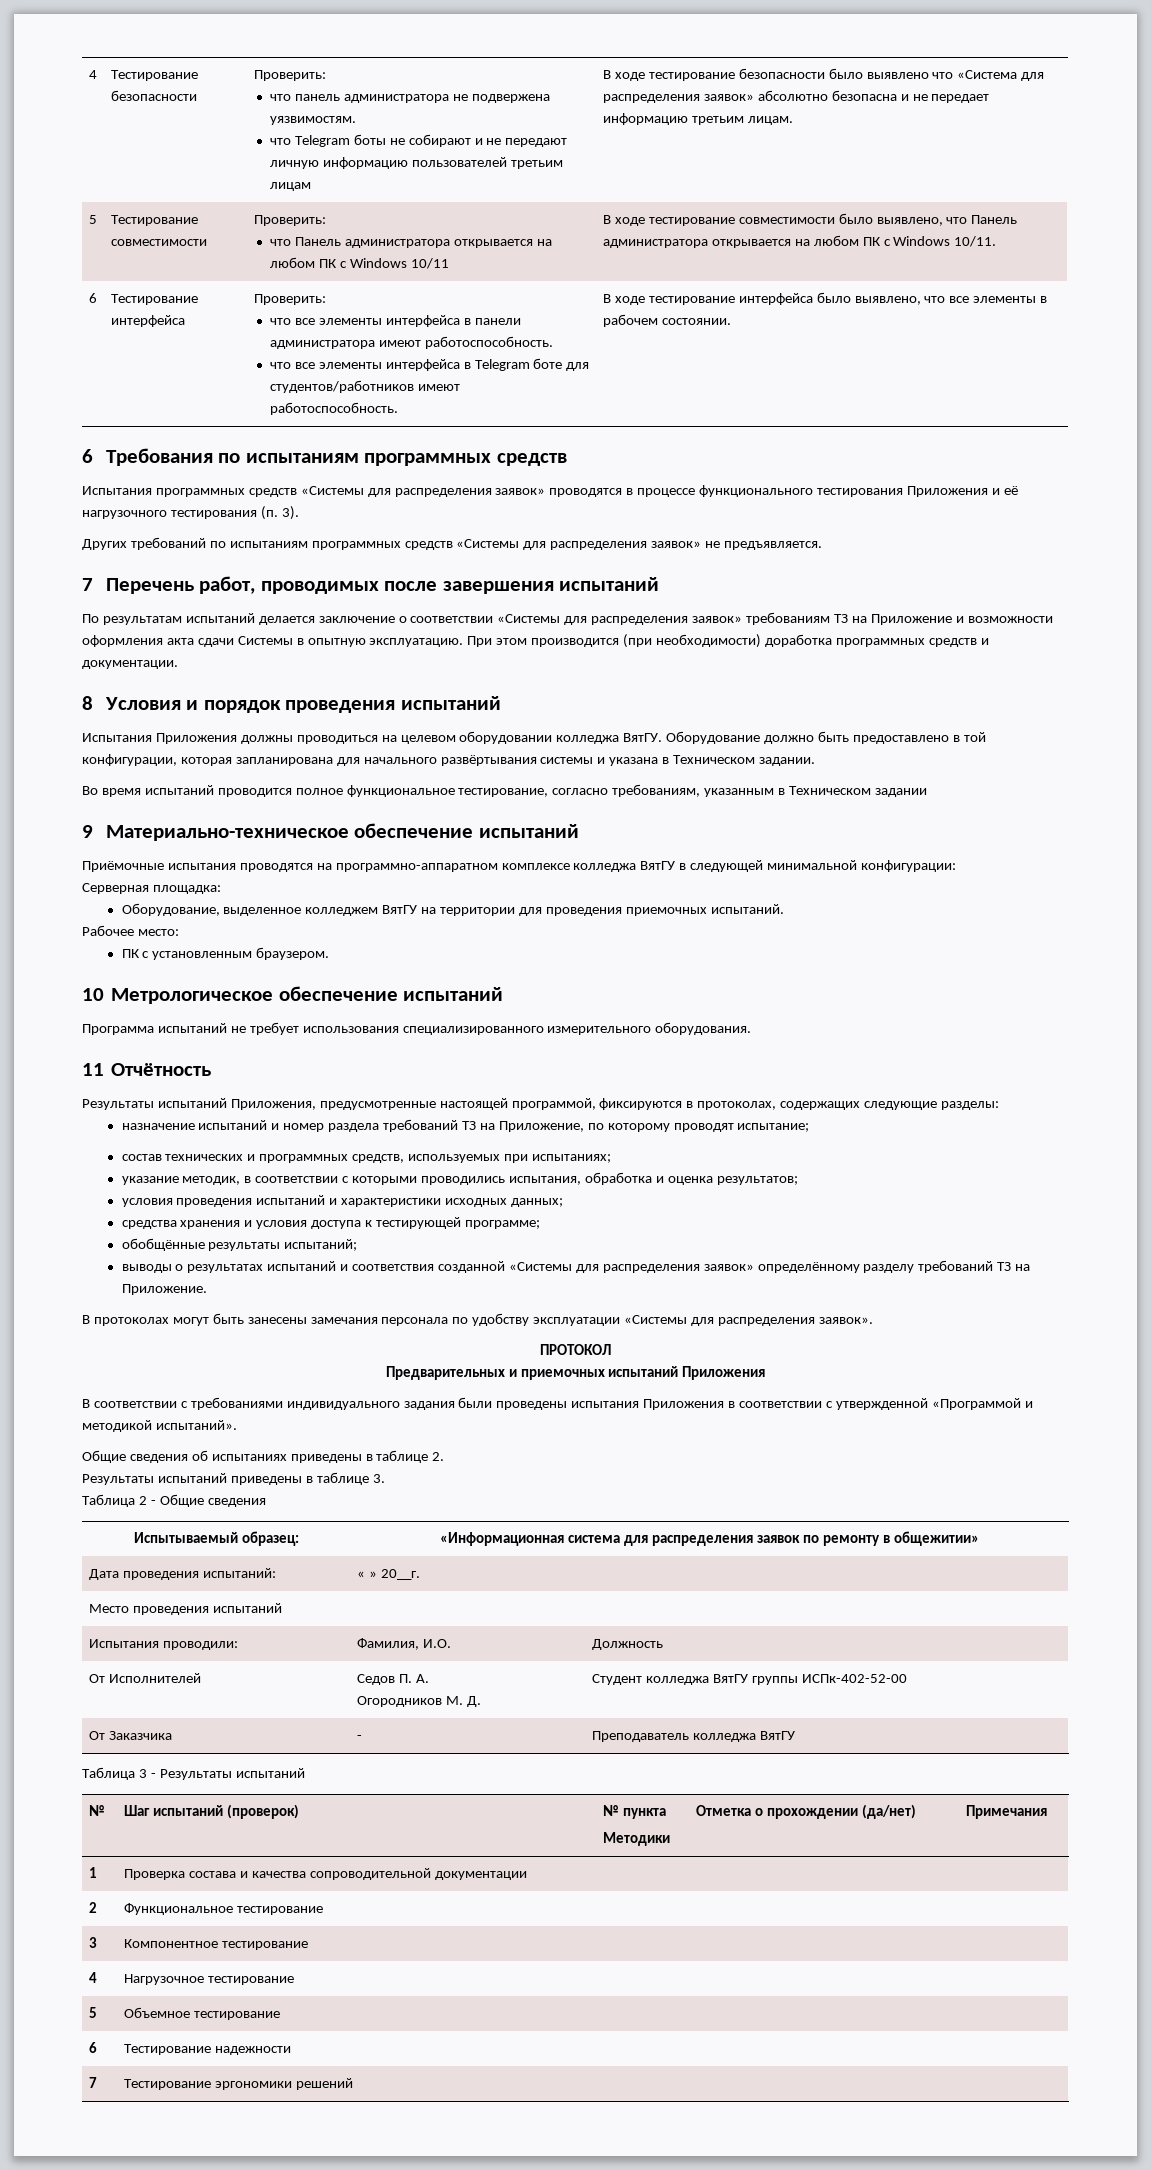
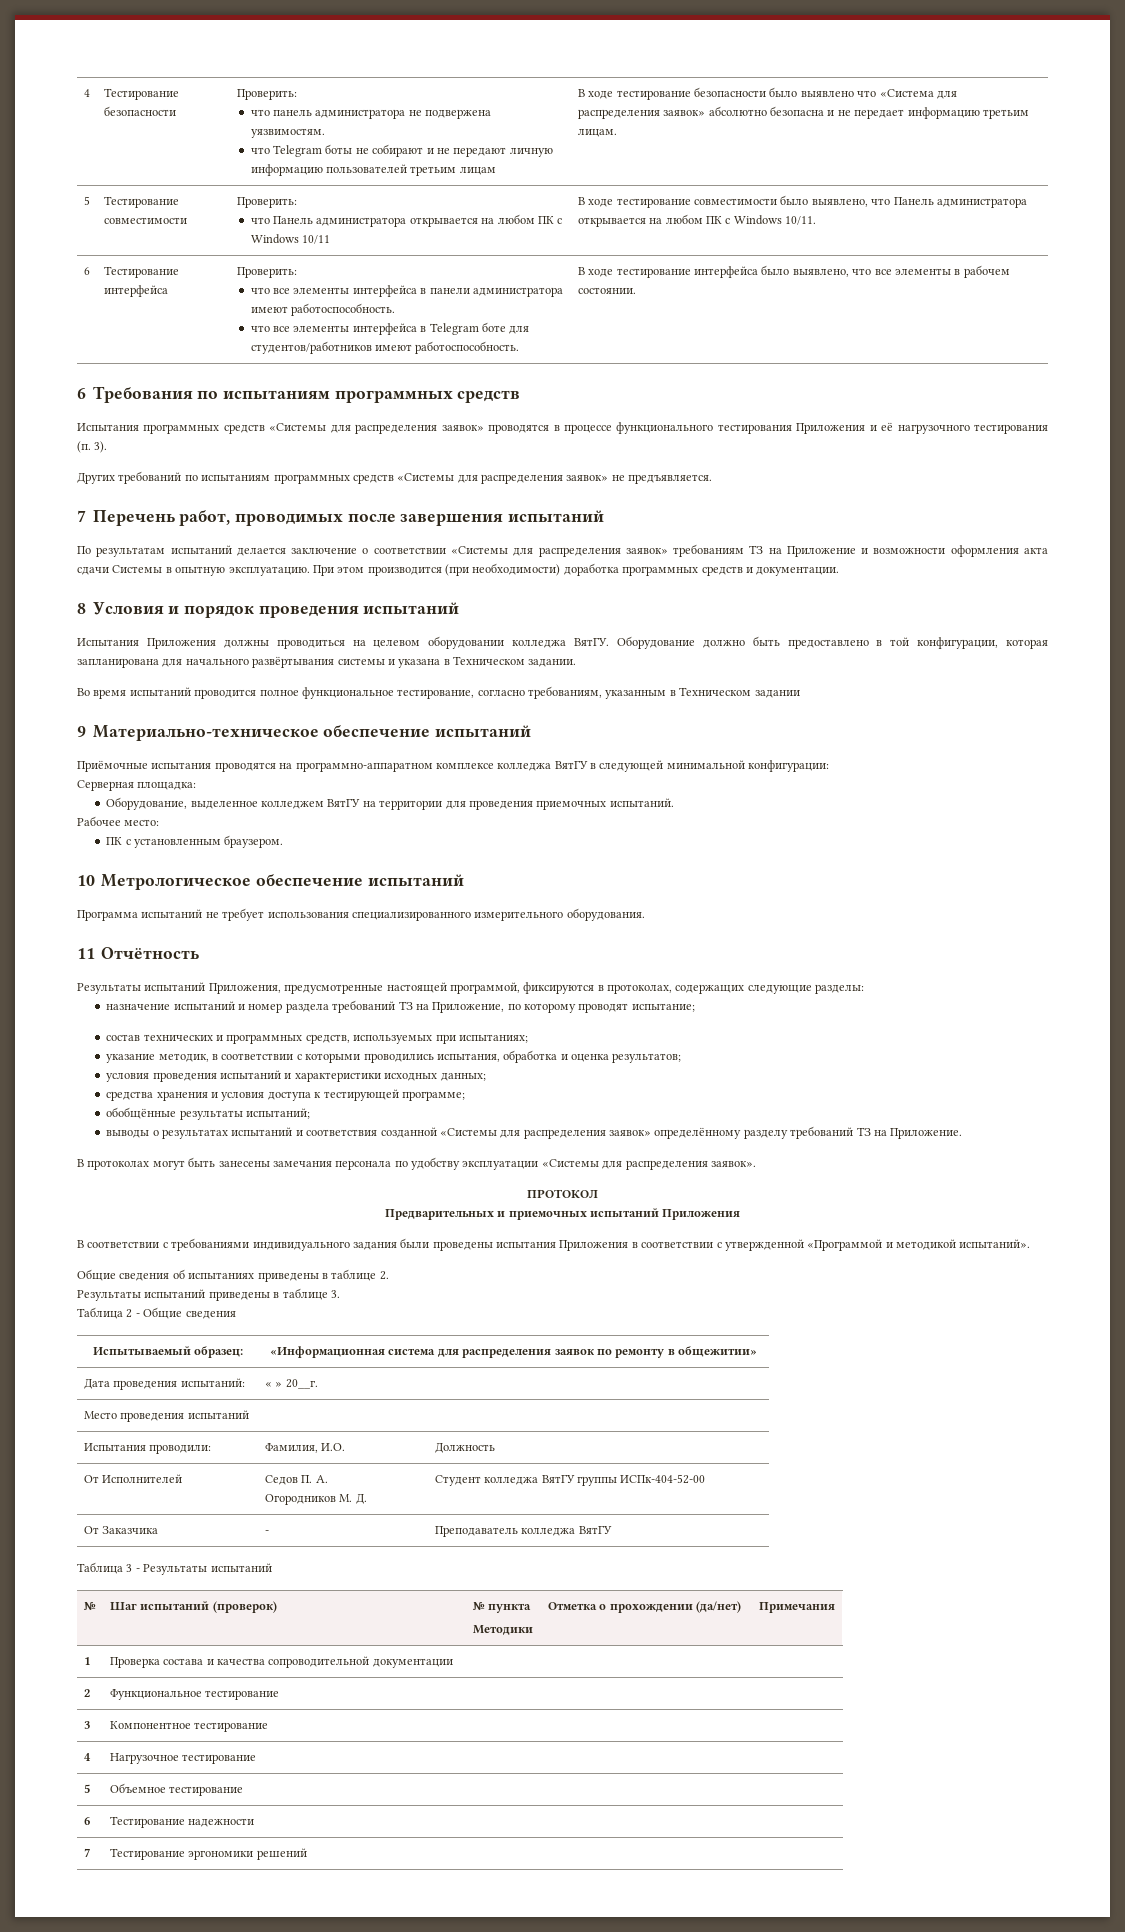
[801,1674,907,1683] ИСПк-402-52-00 -> [620,1474,706,1484] ИСПк-404-52-00

